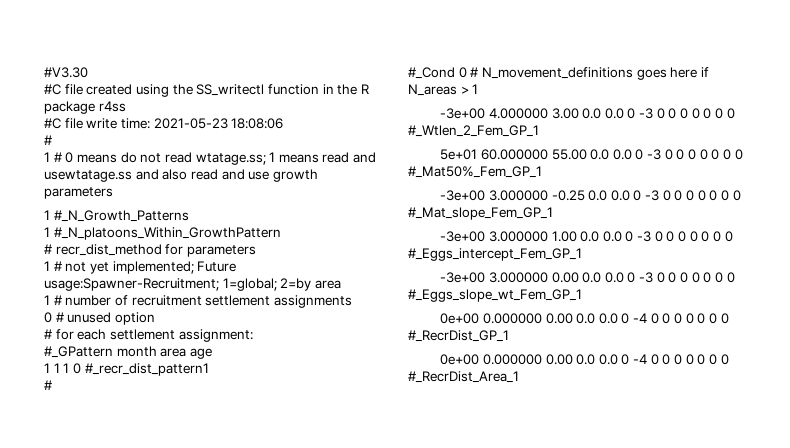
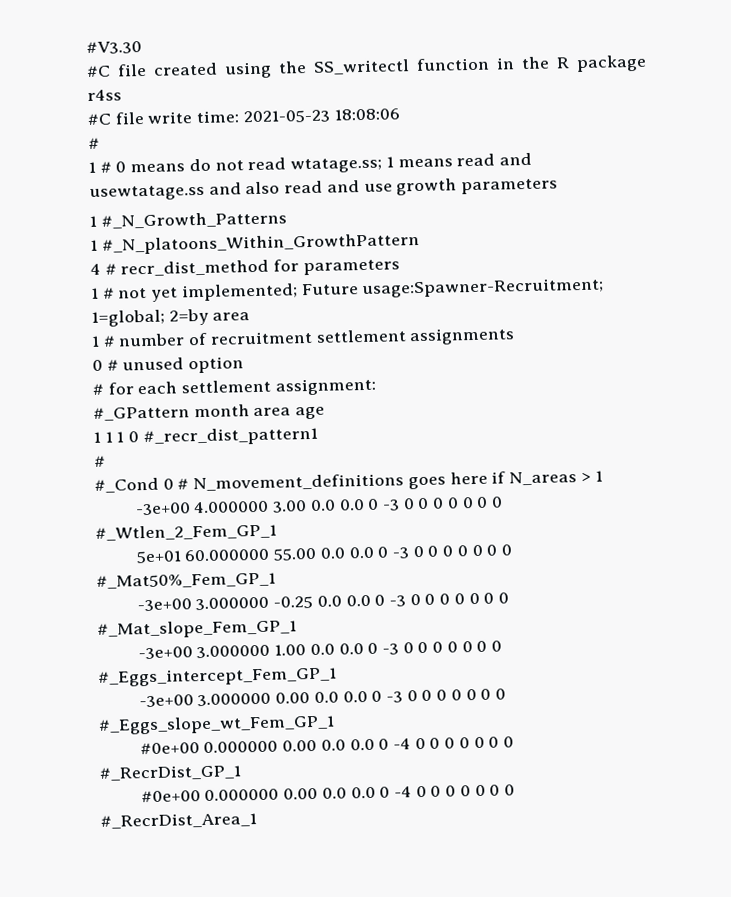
(281, 233) none -> [90,263,101,276] 4
[440,313,480,324] 0e+00 -> [139,742,200,755] #0e+00
[440,354,480,365] 0e+00 -> [140,790,201,803] #0e+00

